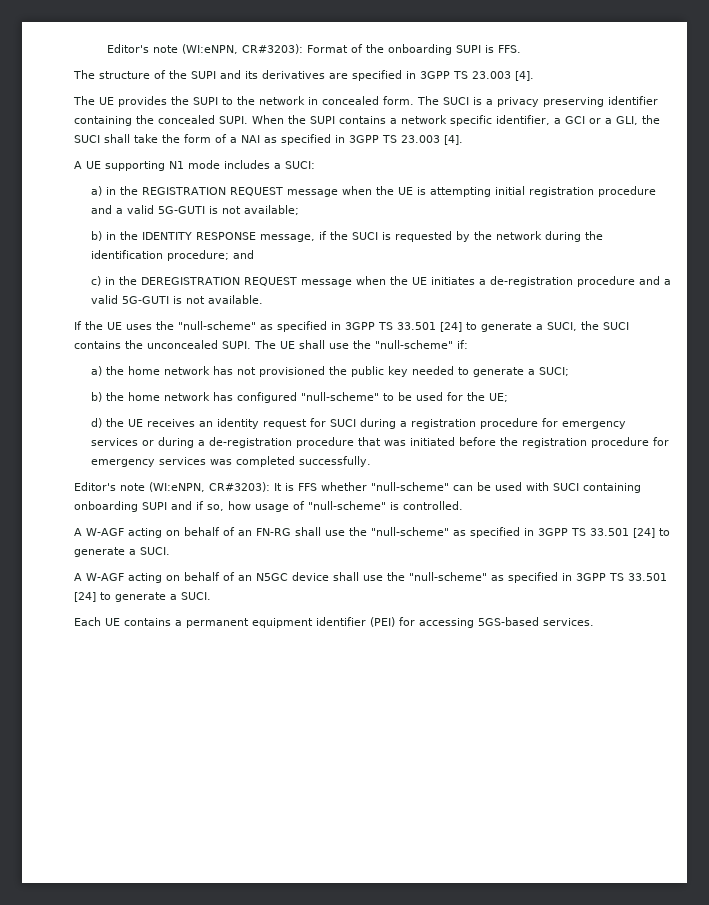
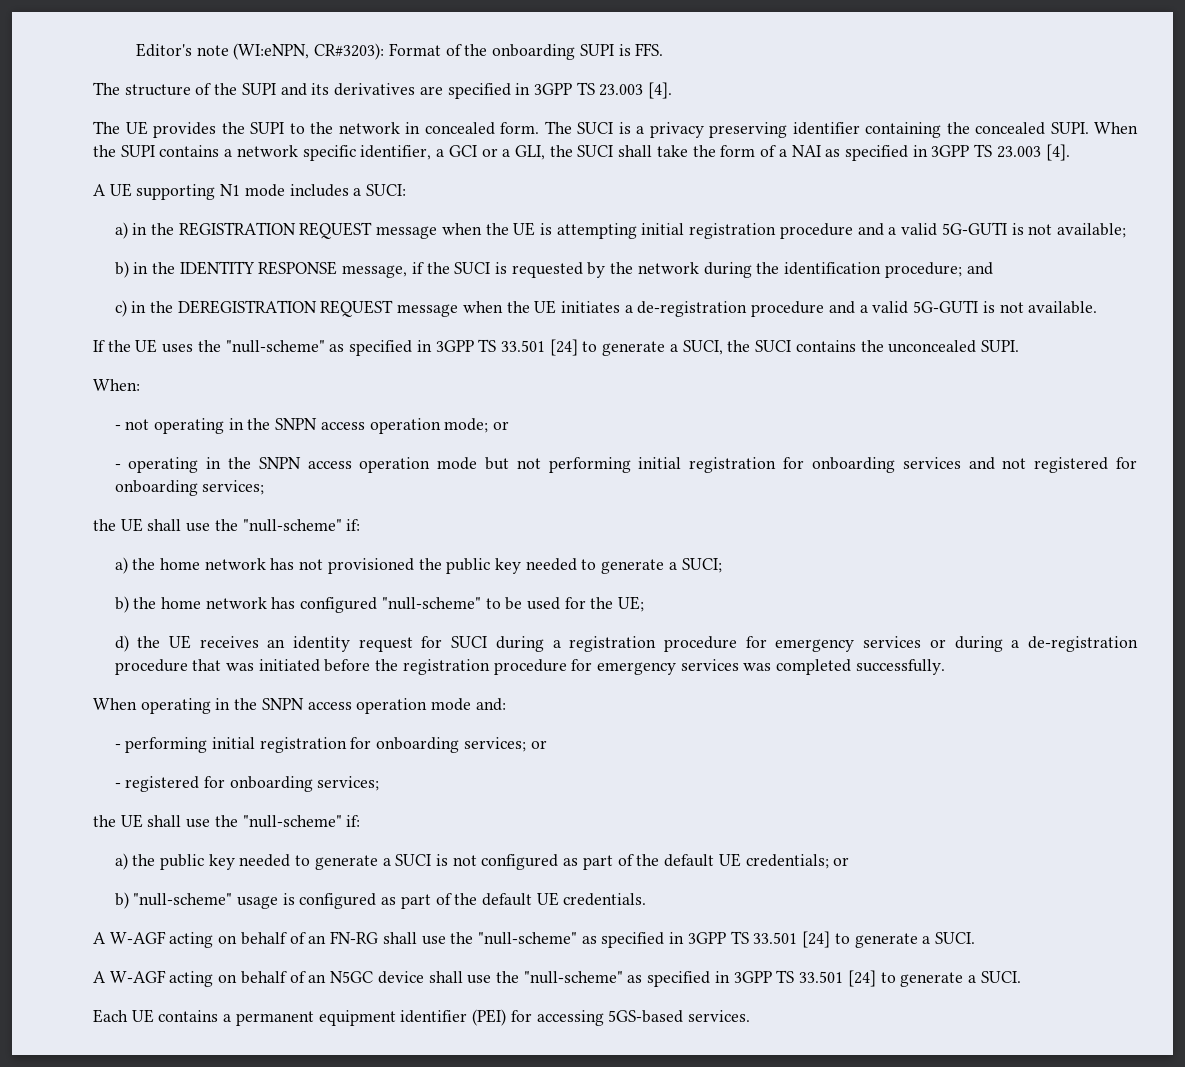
[254,340,276,349] The -> [93,379,140,391] [114,418,510,434] [114,457,1137,473] [114,480,265,496] [93,519,116,531] // When: // - not operating in the SNPN access operation mode; or // - operating in the SNPN access operation mode but not performing initial registration for onboarding services and not registered for onboarding services; // the
[74,482,641,493] [74,501,463,512] Editor's note (WI:eNPN, CR#3203): It is FFS whether "null-scheme" can be used with SUCI containing onboarding SUPI and if so, how usage of "null-scheme" is controlled. -> [93,698,506,714] [114,737,547,753] [114,776,380,792] [93,814,361,828] [114,853,850,870] [114,892,647,909] When operating in the SNPN access operation mode and: // - performing initial registration for onboarding services; or // - registered for onboarding services; // the UE shall use the "null-scheme" if: // a) the public key needed to generate a SUCI is not configured as part of the default UE credentials; or // b) "null-scheme" usage is configured as part of the default UE credentials.

